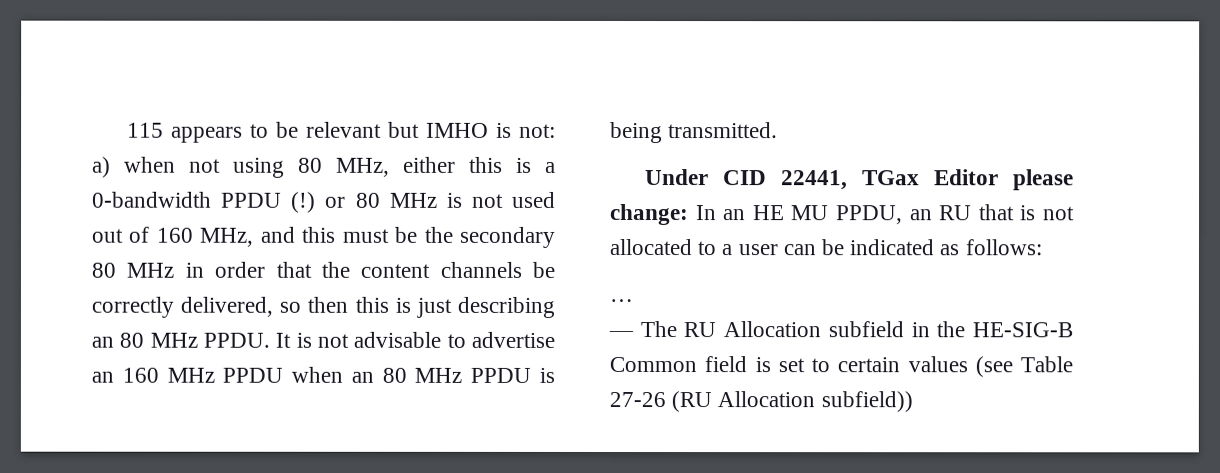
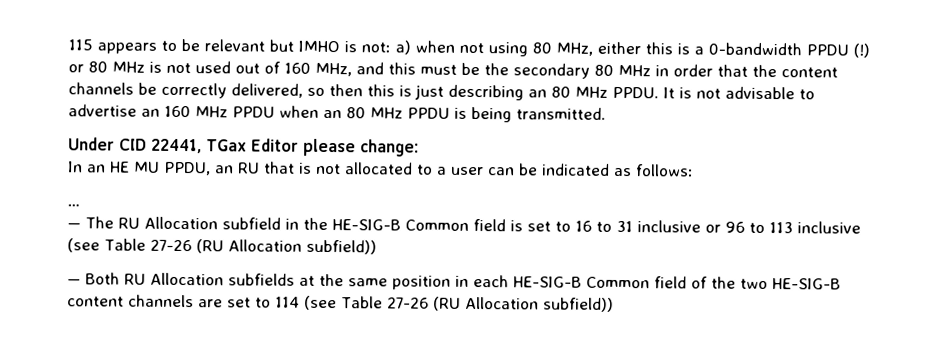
(689, 215) none -> (419, 148) //
[837,356,1073,378] [609,391,913,413] certain values (see Table 27-26 (RU Allocation subfield)) -> [575,220,861,234] [67,238,377,255] [67,272,841,290] [67,294,614,312] 16 to 31 inclusive or 96 to 113 inclusive (see Table 27-26 (RU Allocation subfield)) // — Both RU Allocation subfields at the same position in each HE-SIG-B Common field of the two HE-SIG-B content channels are set to 114 (see Table 27-26 (RU Allocation subfield))

